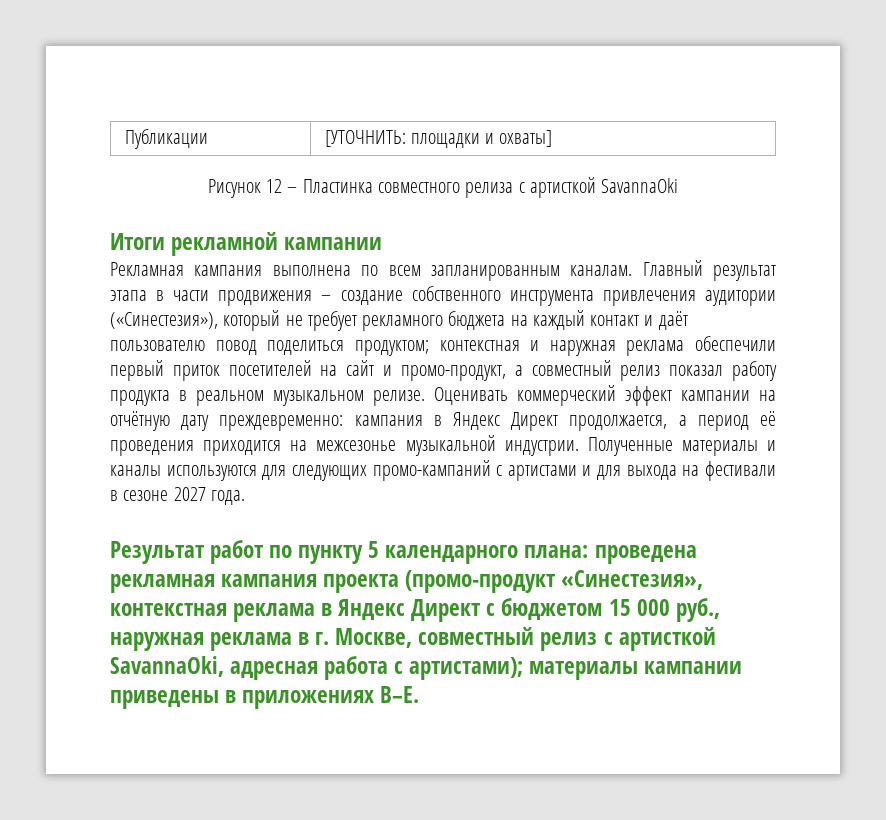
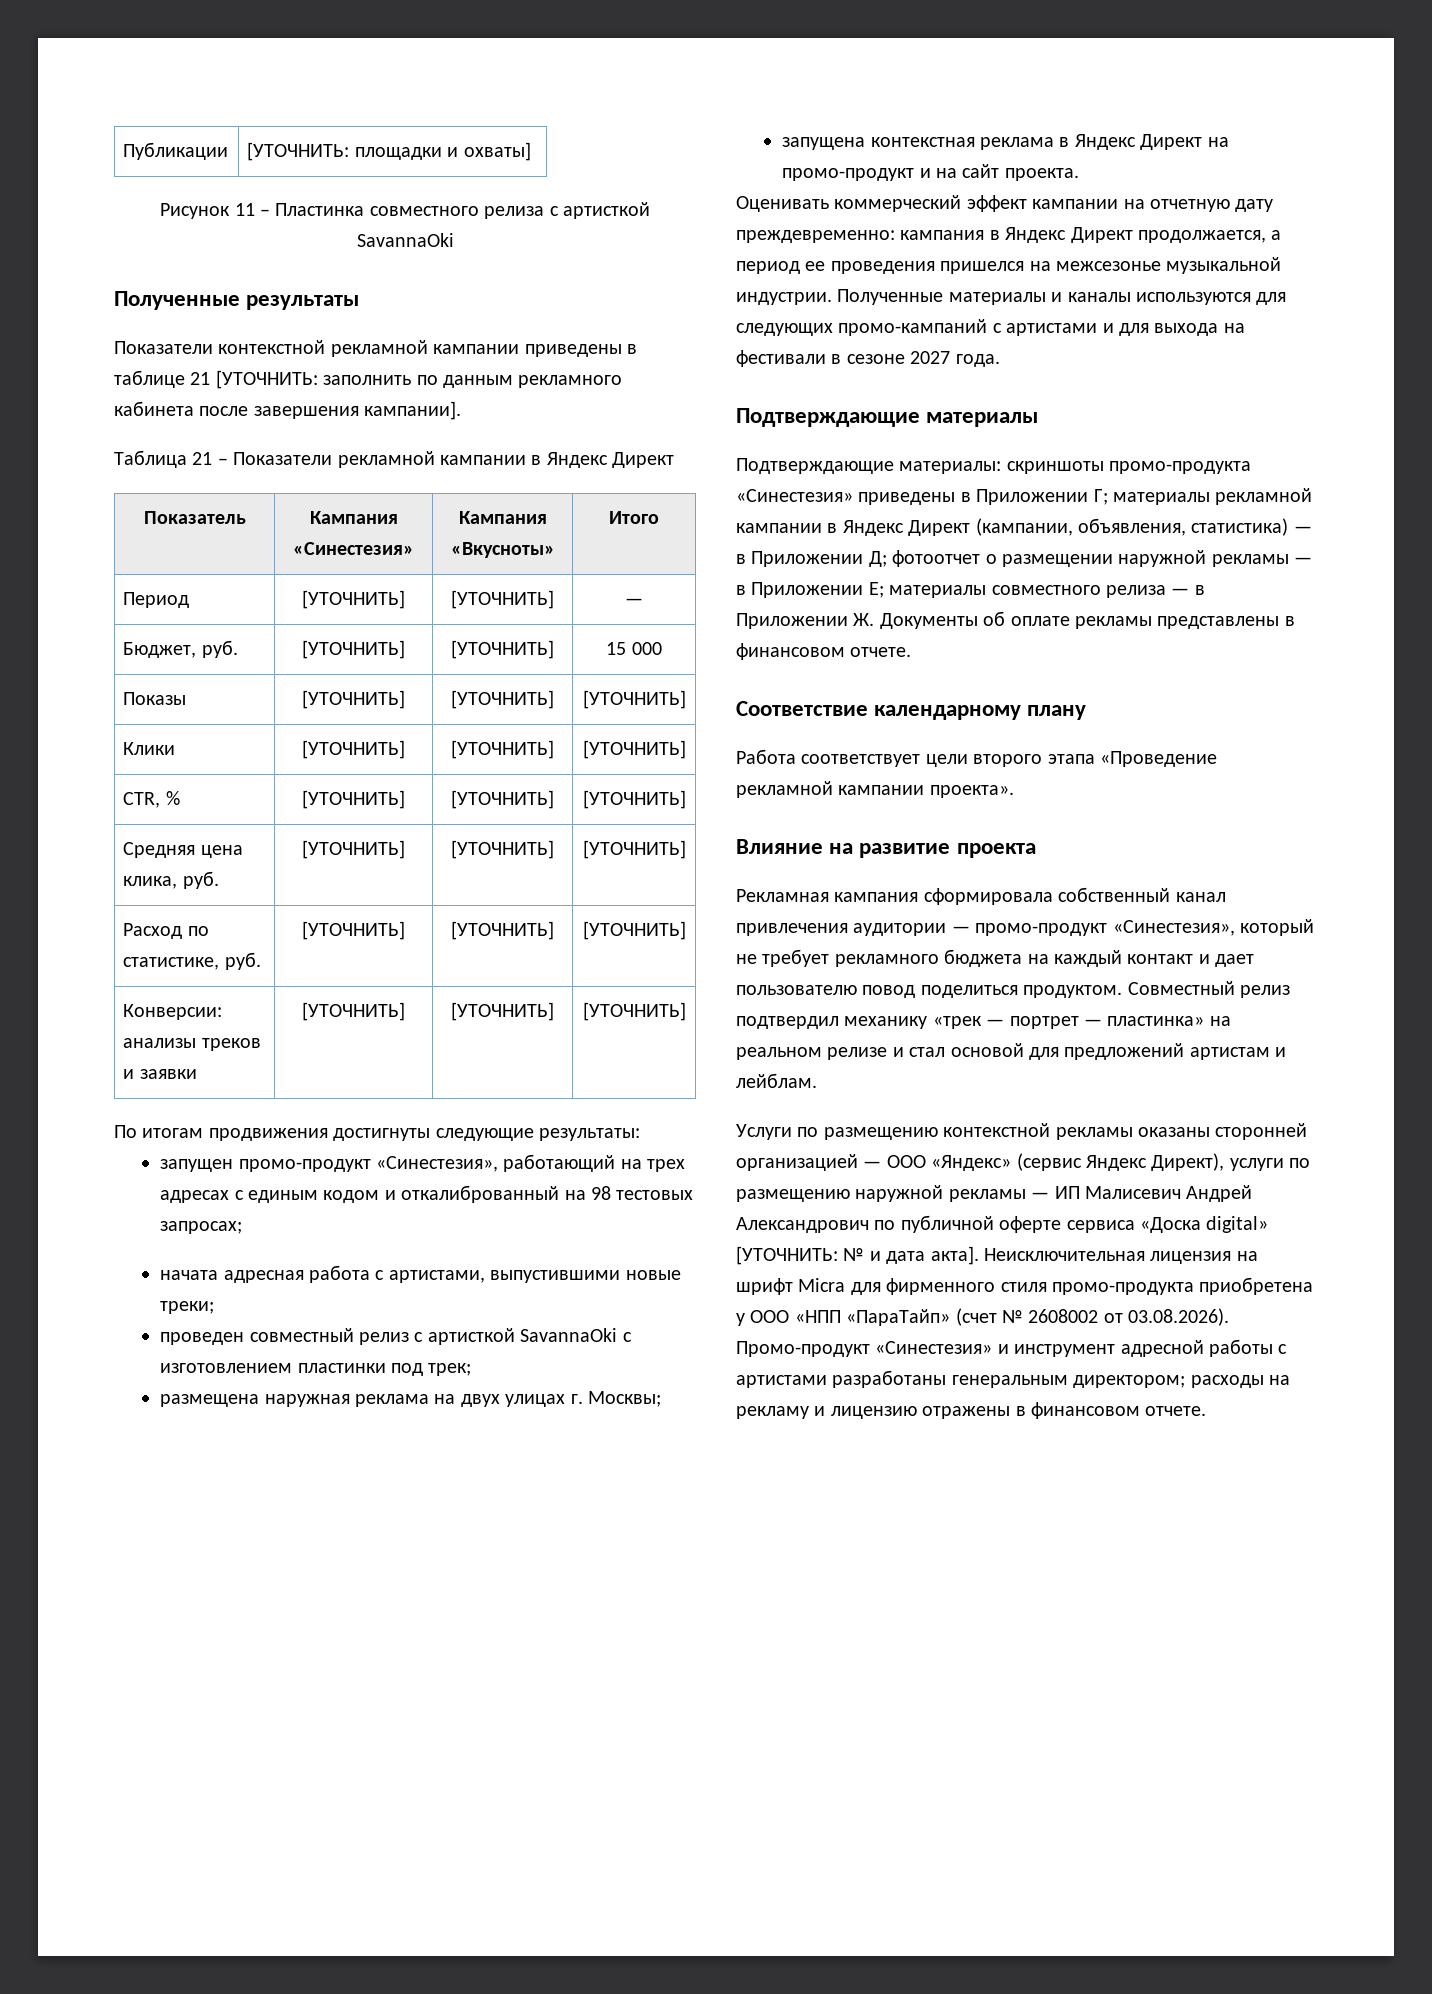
[266,179,283,193] 12 -> [234,203,255,216] 11
[110,232,383,256] [110,260,776,281] [110,286,776,306] [110,310,688,331] [110,336,776,356] [110,360,777,381] [110,390,425,406] Итоги рекламной кампании // Рекламная кампания выполнена по всем запланированным каналам. Главный результат этапа в части продвижения – создание собственного инструмента привлечения аудитории («Синестезия»), который не требует рекламного бюджета на каждый контакт и даёт пользователю повод поделиться продуктом; контекстная и наружная реклама обеспечили первый приток посетителей на сайт и промо-продукт, а совместный релиз показал работу продукта в реальном музыкальном релизе. -> [114,291,360,310] [114,340,637,357] [114,370,623,389] [114,401,462,420] [114,450,675,468] [143,511,246,524] [309,511,398,524] [293,542,414,555] [458,511,547,524] [450,542,555,558] [609,511,659,524] [123,592,190,608] [302,590,405,609] [451,590,554,609] [625,598,643,605] [123,640,238,658] [302,640,405,659] [451,640,554,659] [606,642,662,655] [123,692,187,705] [302,690,405,709] [451,690,554,709] [582,690,686,709] [123,742,176,755] [302,740,405,759] [451,740,554,759] [582,740,686,759] [123,791,180,808] [302,790,405,809] [451,790,554,809] [582,790,686,809] [123,842,243,858] [123,871,219,889] [302,840,405,859] [451,840,554,859] [582,840,686,859] [123,923,209,939] [123,952,261,970] [302,921,405,940] [451,921,554,940] [582,921,686,940] [123,1004,223,1020] [123,1038,261,1051] [123,1069,197,1079] [302,1002,405,1021] [451,1002,554,1021] [582,1002,686,1021] [114,1125,640,1141] [160,1154,686,1172] [160,1185,694,1203] [160,1221,243,1234] [160,1265,681,1283] [160,1301,215,1314] [160,1328,632,1345] [160,1363,472,1376] [160,1391,661,1407] [782,134,1229,150] [782,164,1079,181] Полученные результаты // Показатели контекстной рекламной кампании приведены в таблице 21 [УТОЧНИТЬ: заполнить по данным рекламного кабинета после завершения кампании]. // Таблица 21 – Показатели рекламной кампании в Яндекс Директ // Показатель | Кампания «Синестезия» | Кампания «Вкусноты» | Итого // Период | [УТОЧНИТЬ] | [УТОЧНИТЬ] | — // Бюджет, руб. | [УТОЧНИТЬ] | [УТОЧНИТЬ] | 15 000 // Показы | [УТОЧНИТЬ] | [УТОЧНИТЬ] | [УТОЧНИТЬ] // Клики | [УТОЧНИТЬ] | [УТОЧНИТЬ] | [УТОЧНИТЬ] // CTR, % | [УТОЧНИТЬ] | [УТОЧНИТЬ] | [УТОЧНИТЬ] // Средняя цена клика, руб. | [УТОЧНИТЬ] | [УТОЧНИТЬ] | [УТОЧНИТЬ] // Расход по статистике, руб. | [УТОЧНИТЬ] | [УТОЧНИТЬ] | [УТОЧНИТЬ] // Конверсии: анализы треков и заявки | [УТОЧНИТЬ] | [УТОЧНИТЬ] | [УТОЧНИТЬ] // По итогам продвижения достигнуты следующие результаты: // запущен промо-продукт «Синестезия», работающий на трех адресах с единым кодом и откалиброванный на 98 тестовых запросах; // начата адресная работа с артистами, выпустившими новые треки; // проведен совместный релиз с артисткой SavannaOki с изготовлением пластинки под трек; // размещена наружная реклама на двух улицах г. Москвы; // запущена контекстная реклама в Яндекс Директ на промо-продукт и на сайт проекта. //
[110,411,170,431] отчётную -> [1150,199,1230,212] отчетную
[760,411,777,426] [110,440,282,456] её проведения приходится -> [805,261,1025,274] ее проведения пришелся
[110,540,697,564] [110,570,704,593] [110,598,720,622] [110,627,716,651] [110,656,743,680] [110,686,420,709] Результат работ по пункту 5 календарного плана: проведена рекламная кампания проекта (промо-продукт «Синестезия», контекстная реклама в Яндекс Директ с бюджетом 15 000 руб., наружная реклама в г. Москве, совместный релиз с артисткой SavannaOki, адресная работа с артистами); материалы кампании приведены в приложениях В–Е. -> [736,408,1039,427] [736,458,1252,474] [736,488,1313,505] [736,518,1312,536] [736,550,1313,567] [736,582,1205,598] [736,611,1295,629] [736,643,912,660] [736,701,1087,720] [736,749,1217,767] [736,781,1014,798] [736,839,1036,858] [736,887,1226,905] [736,919,1314,936] [736,949,1255,967] [736,981,1290,998] [736,1016,1231,1029] [736,1043,1287,1060] [736,1073,817,1088] [736,1123,1308,1140] [736,1153,1311,1171] [736,1185,1253,1202] [736,1215,1269,1233] [736,1246,1258,1265] [736,1277,1314,1295] [736,1308,1230,1326] [736,1339,1288,1357] [736,1370,1290,1388] [736,1402,1207,1419] Подтверждающие материалы // Подтверждающие материалы: скриншоты промо-продукта «Синестезия» приведены в Приложении Г; материалы рекламной кампании в Яндекс Директ (кампании, объявления, статистика) — в Приложении Д; фотоотчет о размещении наружной рекламы — в Приложении Е; материалы совместного релиза — в Приложении Ж. Документы об оплате рекламы представлены в финансовом отчете. // Соответствие календарному плану // Работа соответствует цели второго этапа «Проведение рекламной кампании проекта». // Влияние на развитие проекта // Рекламная кампания сформировала собственный канал привлечения аудитории — промо-продукт «Синестезия», который не требует рекламного бюджета на каждый контакт и дает пользователю повод поделиться продуктом. Совместный релиз подтвердил механику «трек — портрет — пластинка» на реальном релизе и стал основой для предложений артистам и лейблам. // Услуги по размещению контекстной рекламы оказаны сторонней организацией — ООО «Яндекс» (сервис Яндекс Директ), услуги по размещению наружной рекламы — ИП Малисевич Андрей Александрович по публичной оферте сервиса «Доска digital» [УТОЧНИТЬ: № и дата акта]. Неисключительная лицензия на шрифт Micra для фирменного стиля промо-продукта приобретена у ООО «НПП «ПараТайп» (счет № 2608002 от 03.08.2026). Промо-продукт «Синестезия» и инструмент адресной работы с артистами разработаны генеральным директором; расходы на рекламу и лицензию отражены в финансовом отчете.

